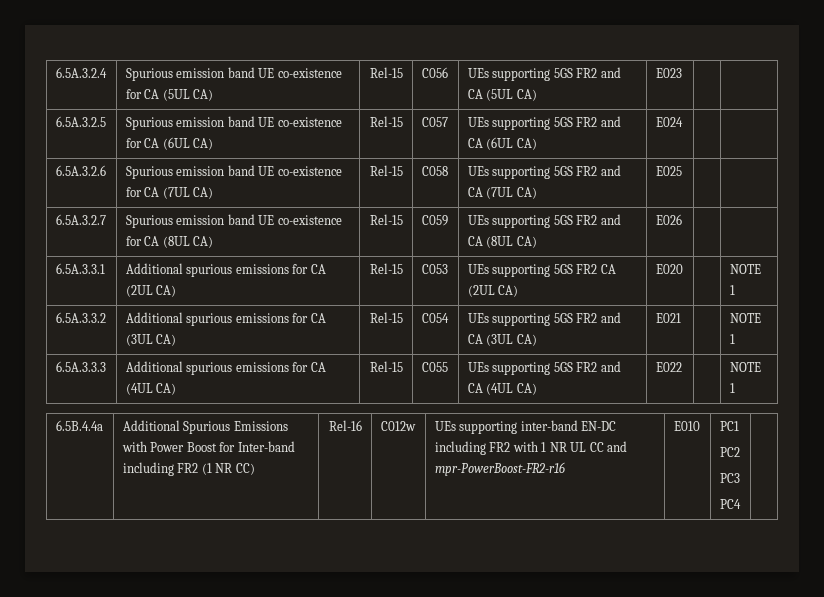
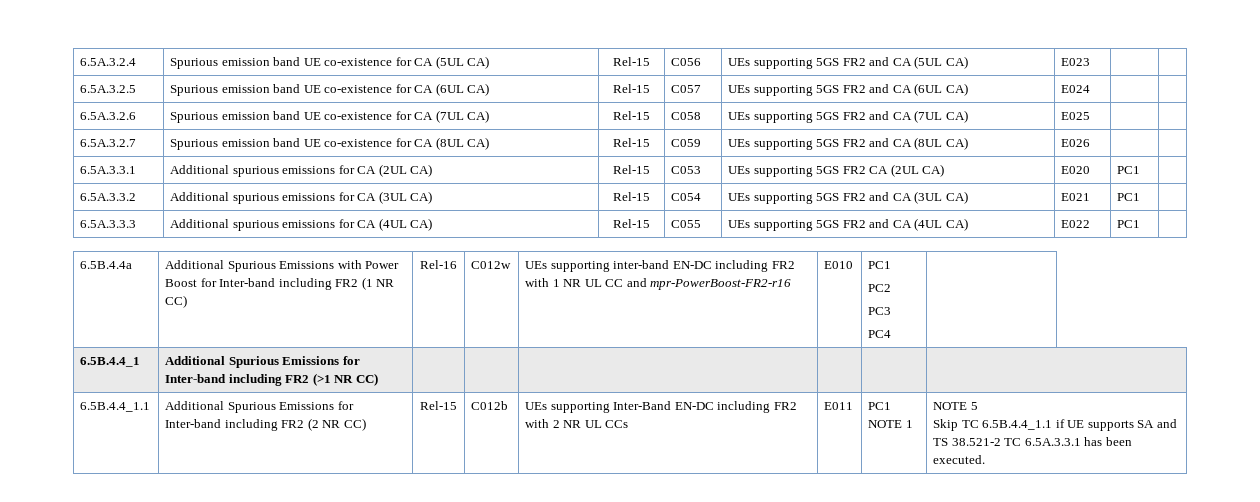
[729,264,761,274] [729,285,735,295] | NOTE 1 -> [1117,166,1141,174] PC1 |
[729,313,761,323] [729,334,735,344] | NOTE 1 -> [1117,193,1141,201] PC1 |
[729,362,761,372] [729,383,735,393] | NOTE 1 -> [1117,220,1141,228] PC1 |
(741, 504) none -> [80,357,141,367] [165,356,360,368] [165,373,378,386] [80,402,151,412] [165,401,354,413] [165,418,366,431] [420,401,457,410] [471,401,509,410] [525,401,797,413] [525,419,629,428] [824,402,854,410] [868,402,892,410] [868,420,913,428] [933,402,978,410] [933,419,1177,431] [933,437,1132,446] [933,455,986,464] // 6.5B.4.4_1 | Additional Spurious Emissions for Inter-band including FR2 (>1 NR CC) | | | | | | // 6.5B.4.4_1.1 | Additional Spurious Emissions for Inter-band including FR2 (2 NR CC) | Rel-15 | C012b | UEs supporting Inter-Band EN-DC including FR2 with 2 NR UL CCs | E011 | PC1 NOTE 1 | NOTE 5 // Skip TC 6.5B.4.4_1.1 if UE supports SA and TS 38.521-2 TC 6.5A.3.3.1 has been executed.

